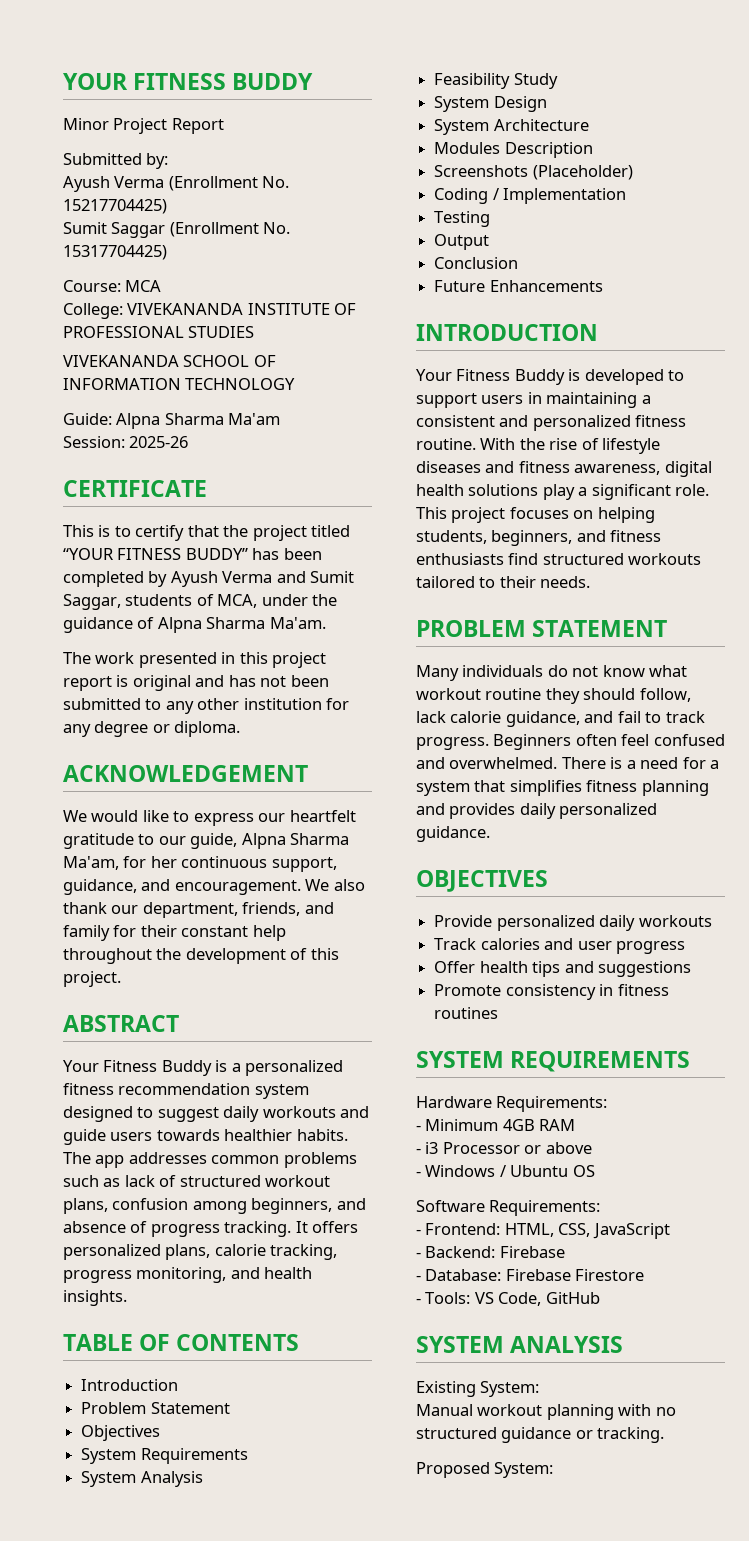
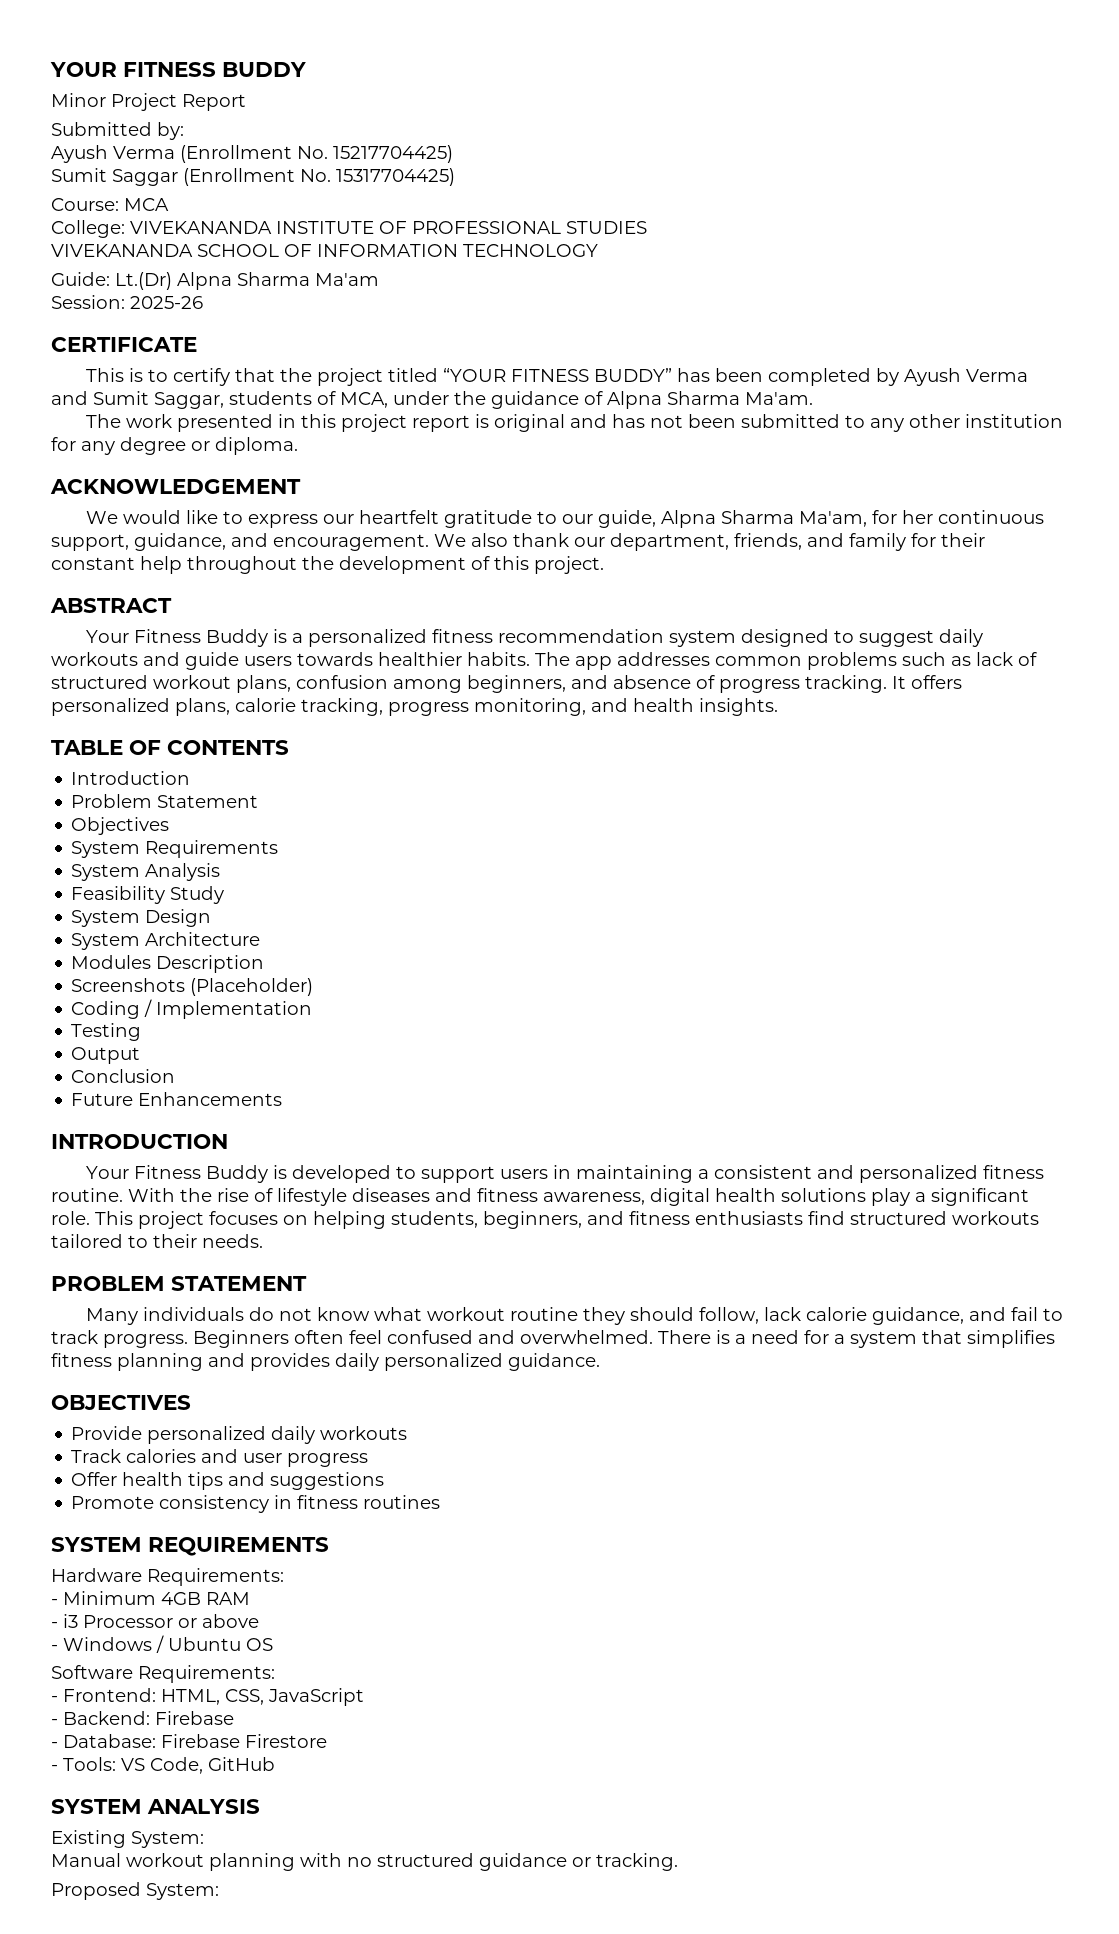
(112, 419) none -> [115,272,172,290] Lt.(Dr)

